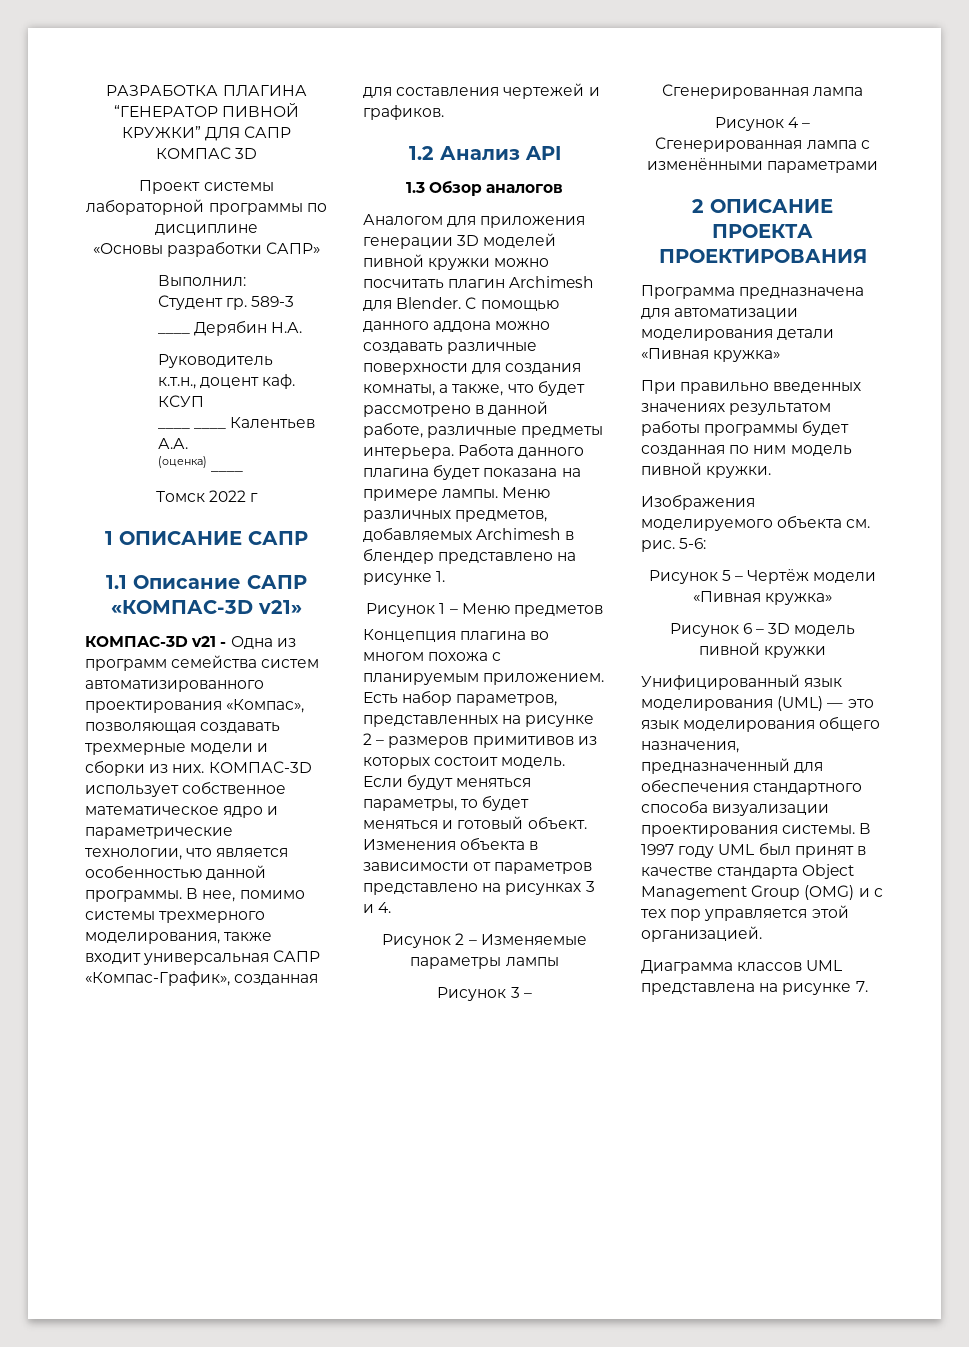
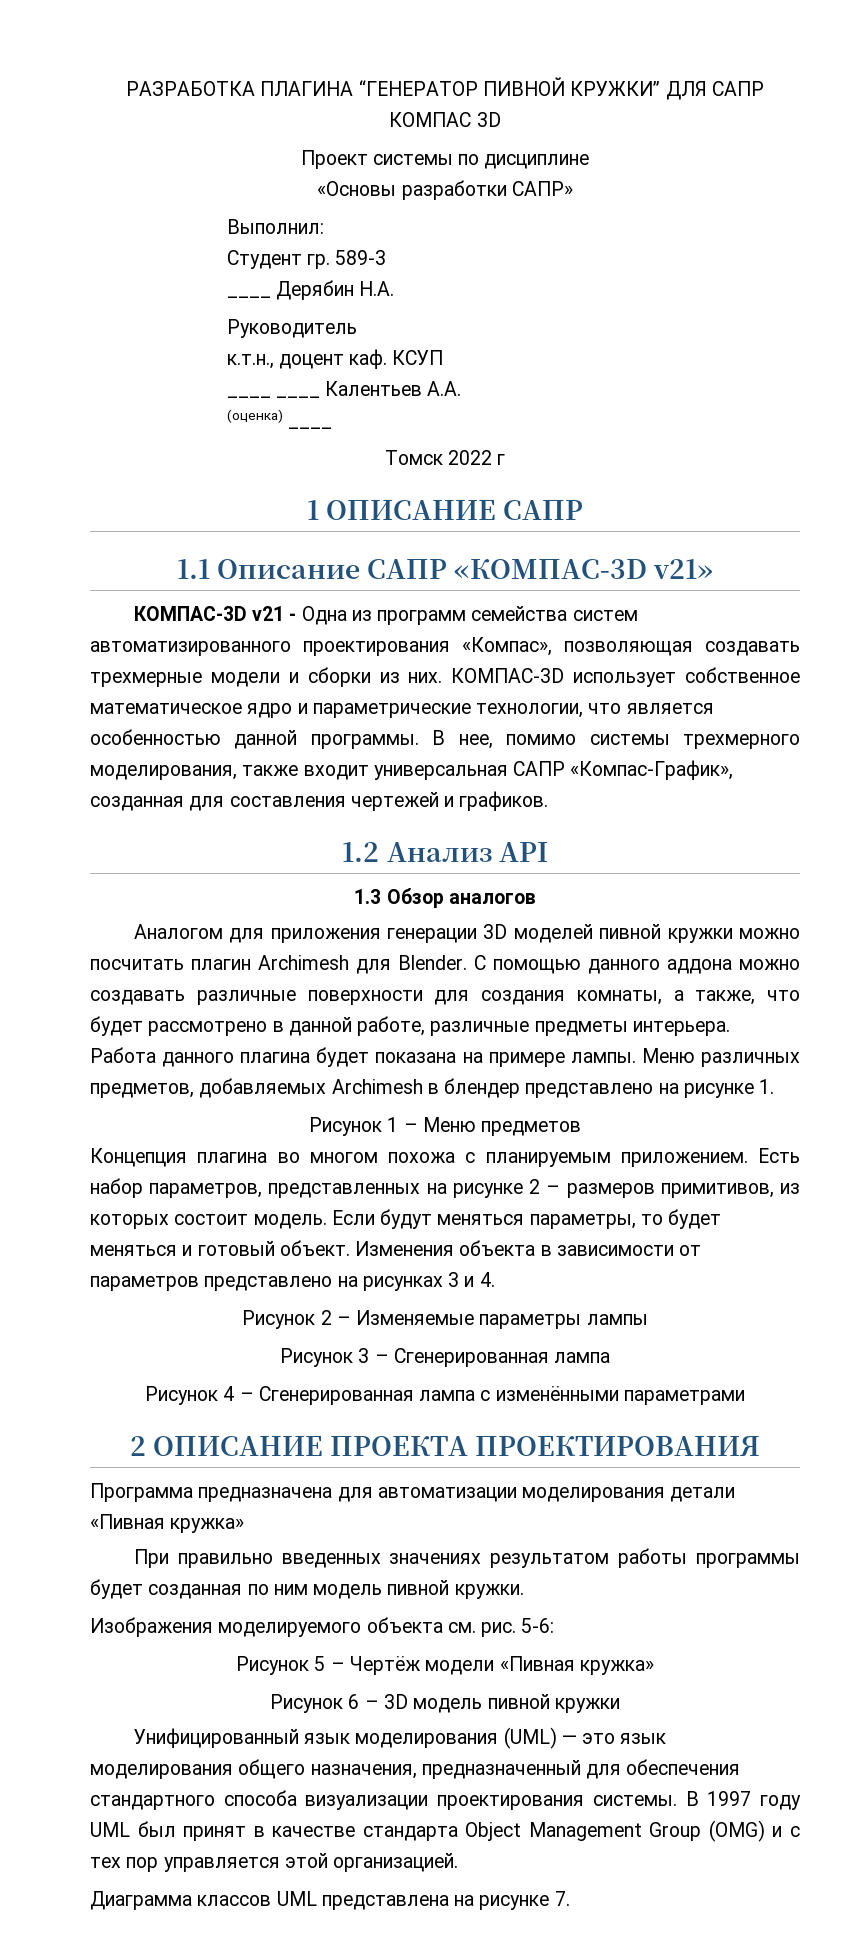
[86,199,303,215] лабораторной программы -> (453, 159) none
[472,736,574,748] примитивов -> [660,1183,774,1198] примитивов,

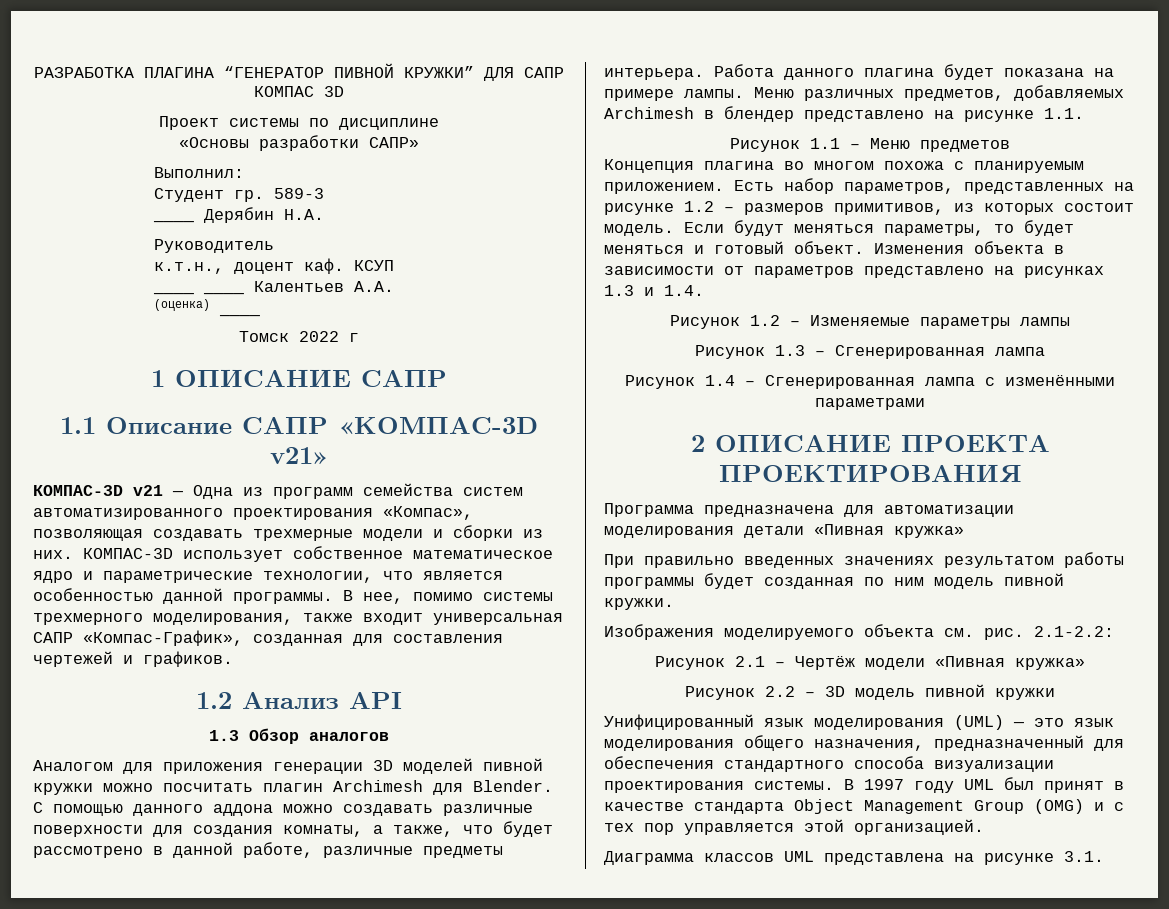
[289,613,297,621] - -> [172,491,183,496] —
[759,1079,775,1094] [308,1117,399,1136] 1. // Рисунок 1 -> [1044,108,1084,119] [730,138,840,152] 1.1. // Рисунок 1.1
[529,1179,541,1194] 2 -> [684,201,714,212] 1.2
[448,1272,495,1287] [242,1310,332,1329] 3 и 4. // Рисунок 2 -> [604,285,704,296] [670,315,780,329] 1.3 и 1.4. // Рисунок 1.2
[358,1348,370,1363] 3 -> [775,345,805,356] 1.3
[223,1386,235,1401] 4 -> [705,375,735,386] 1.4
[521,1618,555,1633] [236,1656,326,1675] 5-6: // Рисунок 5 -> [1034,626,1114,637] [655,656,765,670] 2.1-2.2: // Рисунок 2.1
[348,1694,360,1709] 6 -> [765,686,795,697] 2.2
[554,1891,570,1906] 7. -> [1064,851,1104,862] 3.1.

